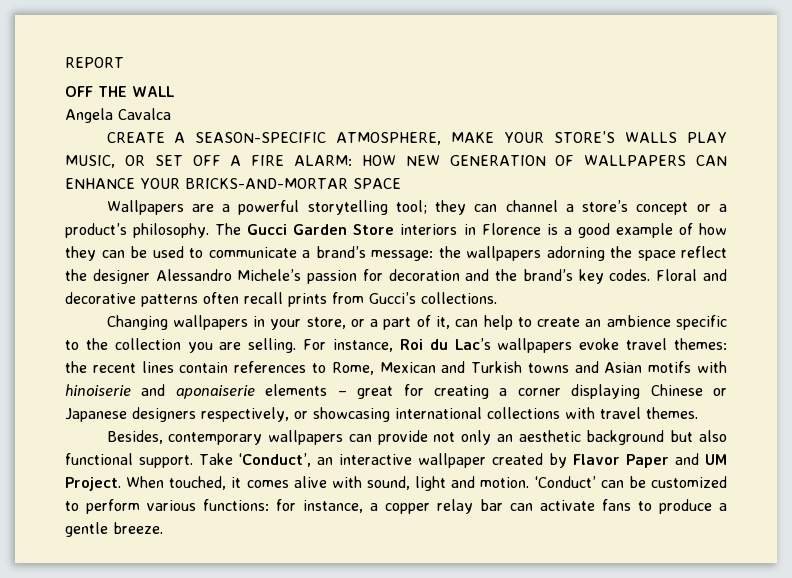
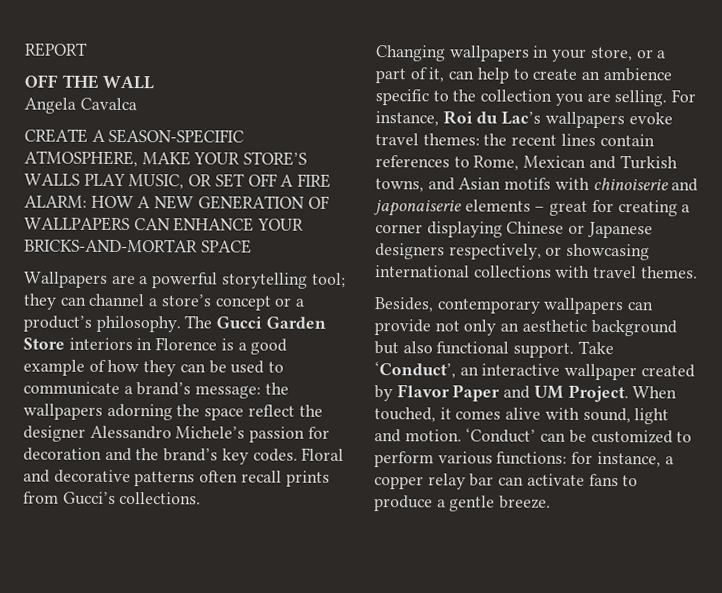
(396, 160) none -> [137,196,152,209] A
[527,363,569,373] towns -> [375,178,424,193] towns,
[65,384,255,399] hinoiserie and aponaiserie -> [592,177,699,192] [373,200,462,217] chinoiserie and japonaiserie

